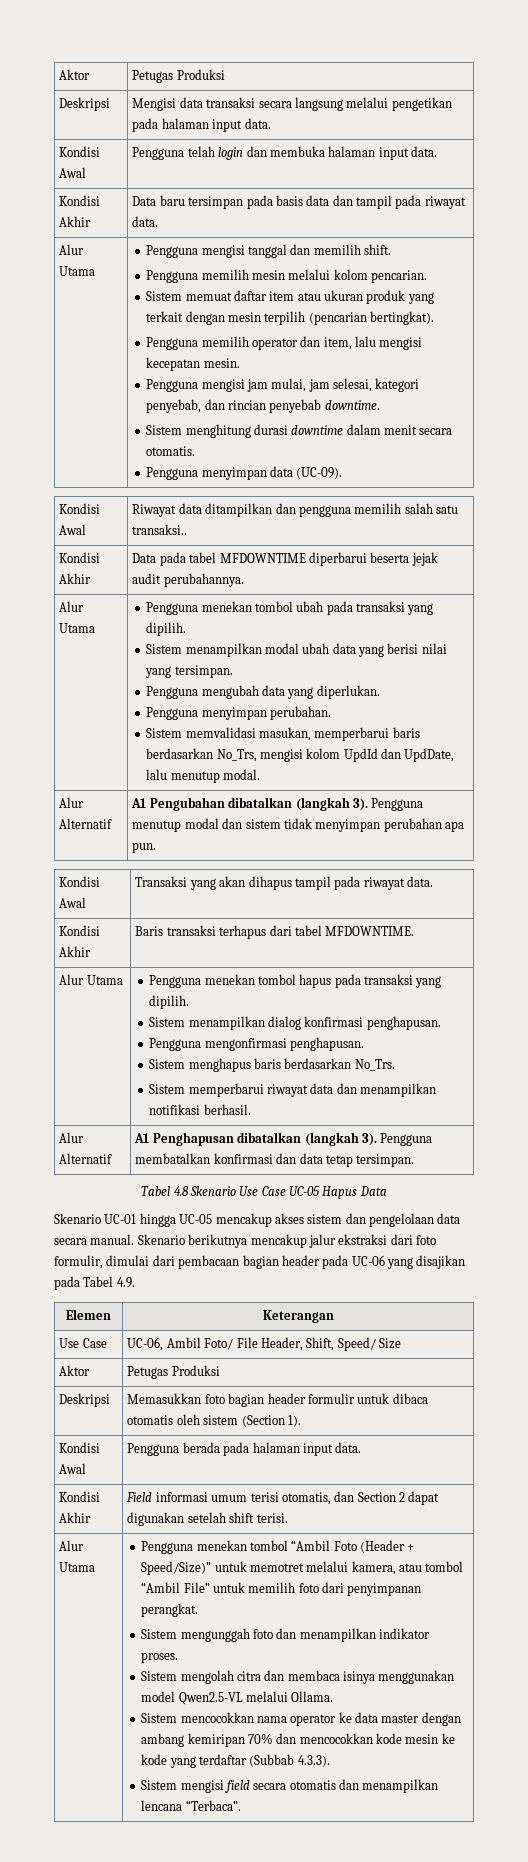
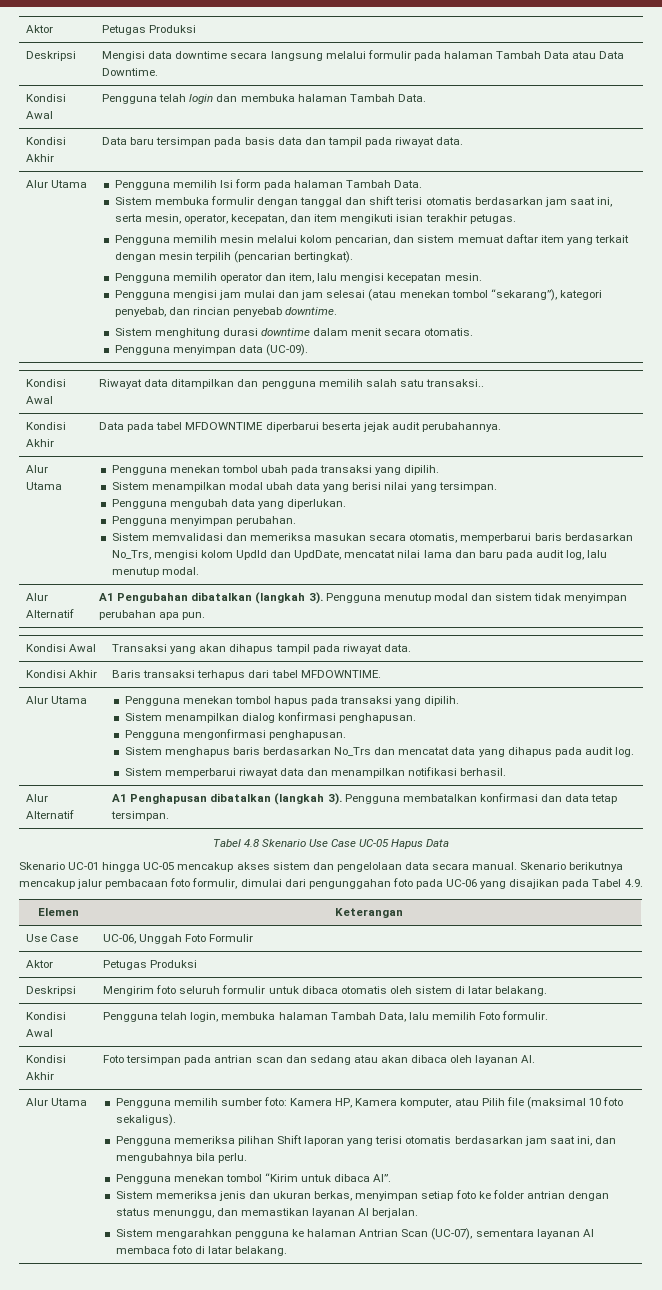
[206,97,256,108] transaksi -> [175,51,228,59] downtime
[391,97,452,111] [132,118,271,132] pengetikan pada halaman input data. -> [367,50,625,61] [102,68,159,76] formulir pada halaman Tambah Data atau Data Downtime.
[378,146,438,160] input data. -> [349,94,426,102] Tambah Data.
[201,244,392,258] mengisi tanggal dan memilih shift. -> [172,179,423,190] [114,196,612,207] [114,214,516,224] memilih Isi form pada halaman Tambah Data. // Sistem membuka formulir dengan tanggal dan shift terisi otomatis berdasarkan jam saat ini, serta mesin, operator, kecepatan, dan item mengikuti isian terakhir petugas.
[371,270,428,283] [146,290,406,304] pencarian. // Sistem memuat daftar item atau ukuran produk -> [335,234,564,245] pencarian, dan sistem memuat daftar item
[271,378,373,392] mulai, jam selesai, -> [244,289,557,301] mulai dan jam selesai (atau menekan tombol “sekarang”),
[258,727,311,741] masukan, -> [225,533,458,543] dan memeriksa masukan secara otomatis,
(455, 755) none -> [344,550,585,560] mencatat nilai lama dan baru pada audit log,
[354,1059,395,1071] No_Trs. -> [334,747,634,757] No_Trs dan mencatat data yang dihapus pada audit log.
[338,1234,413,1245] ekstraksi dari -> [105,879,169,889] pembacaan
[178,1255,320,1269] pembacaan bagian header -> [308,878,413,889] pengunggahan foto
[166,1337,402,1351] [59,1365,91,1376] [127,1365,220,1379] [59,1393,111,1407] [127,1393,306,1407] Ambil Foto/ File Header, Shift, Speed/ Size // Aktor | Petugas Produksi // Deskripsi | Memasukkan foto bagian header -> [139,934,254,944] [26,960,54,968] [103,960,198,970] [26,986,77,996] [103,985,221,996] Unggah Foto Formulir // Aktor | Petugas Produksi // Deskripsi | Mengirim foto seluruh
[241,1415,301,1427] [59,1442,101,1453] [59,1463,87,1474] [127,1442,362,1456] [59,1491,101,1502] [59,1512,92,1523] [126,1491,440,1505] [127,1512,288,1526] [59,1540,85,1551] [59,1562,96,1572] [141,1540,415,1554] [141,1561,464,1575] [141,1582,422,1596] [141,1603,199,1617] [141,1628,431,1642] [141,1652,179,1663] [141,1670,455,1684] [141,1691,334,1705] [141,1712,461,1726] [141,1733,455,1747] [141,1754,330,1768] [141,1779,439,1793] [141,1800,241,1811] (Section 1). // Kondisi Awal | Pengguna berada pada halaman input data. // Kondisi Akhir | Field informasi umum terisi otomatis, dan Section 2 dapat digunakan setelah shift terisi. // Alur Utama | Pengguna menekan tombol “Ambil Foto (Header + Speed/Size)” untuk memotret melalui kamera, atau tombol “Ambil File” untuk memilih foto dari penyimpanan perangkat. // Sistem mengunggah foto dan menampilkan indikator proses. // Sistem mengolah citra dan membaca isinya menggunakan model Qwen2.5-VL melalui Ollama. // Sistem mencocokkan nama operator ke data master dengan ambang kemiripan 70% dan mencocokkan kode mesin ke kode yang terdaftar (Subbab 4.3.3). // Sistem mengisi field secara otomatis dan menampilkan lencana “Terbaca”. -> [455,986,548,996] [26,1012,67,1020] [26,1029,54,1037] [103,1011,549,1022] [26,1055,67,1063] [26,1072,55,1080] [103,1055,536,1065] [26,1098,88,1106] [115,1097,624,1109] [115,1114,176,1126] [115,1135,616,1146] [115,1153,247,1163] [115,1173,392,1184] [115,1190,609,1201] [115,1208,419,1218] [115,1228,594,1240] [115,1245,288,1256] di latar belakang. // Kondisi Awal | Pengguna telah login, membuka halaman Tambah Data, lalu memilih Foto formulir. // Kondisi Akhir | Foto tersimpan pada antrian scan dan sedang atau akan dibaca oleh layanan AI. // Alur Utama | Pengguna memilih sumber foto: Kamera HP, Kamera komputer, atau Pilih file (maksimal 10 foto sekaligus). // Pengguna memeriksa pilihan Shift laporan yang terisi otomatis berdasarkan jam saat ini, dan mengubahnya bila perlu. // Pengguna menekan tombol “Kirim untuk dibaca AI”. // Sistem memeriksa jenis dan ukuran berkas, menyimpan setiap foto ke folder antrian dengan status menunggu, dan memastikan layanan AI berjalan. // Sistem mengarahkan pengguna ke halaman Antrian Scan (UC-07), sementara layanan AI membaca foto di latar belakang.

